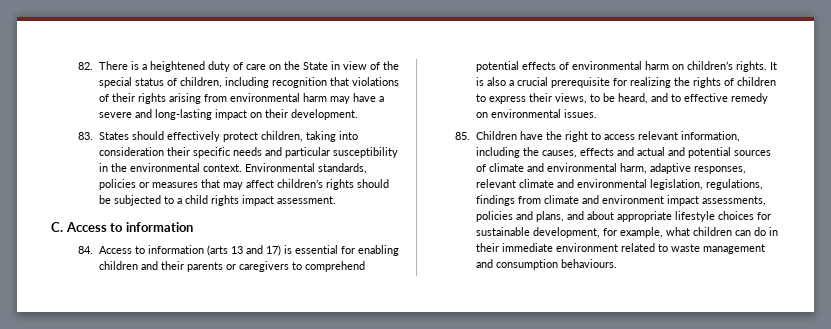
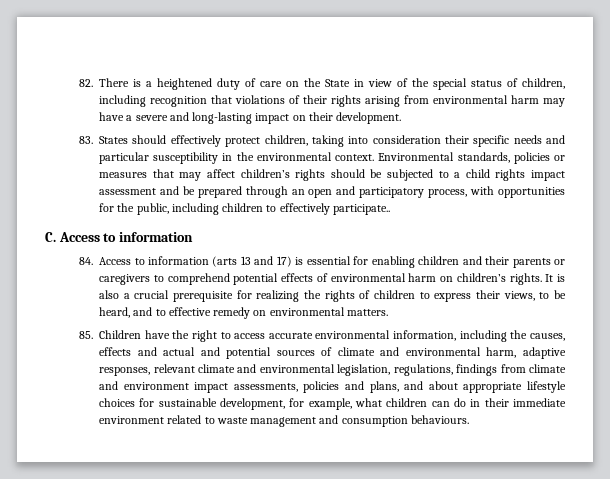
[276,196,336,204] assessment. -> [99,186,566,198] [99,203,390,215] assessment and be prepared through an open and participatory process, with opportunities for the public, including children to effectively participate..
[563,109,597,118] issues. -> [346,309,388,316] matters.
[637,131,678,140] relevant -> [268,330,391,339] accurate environmental

